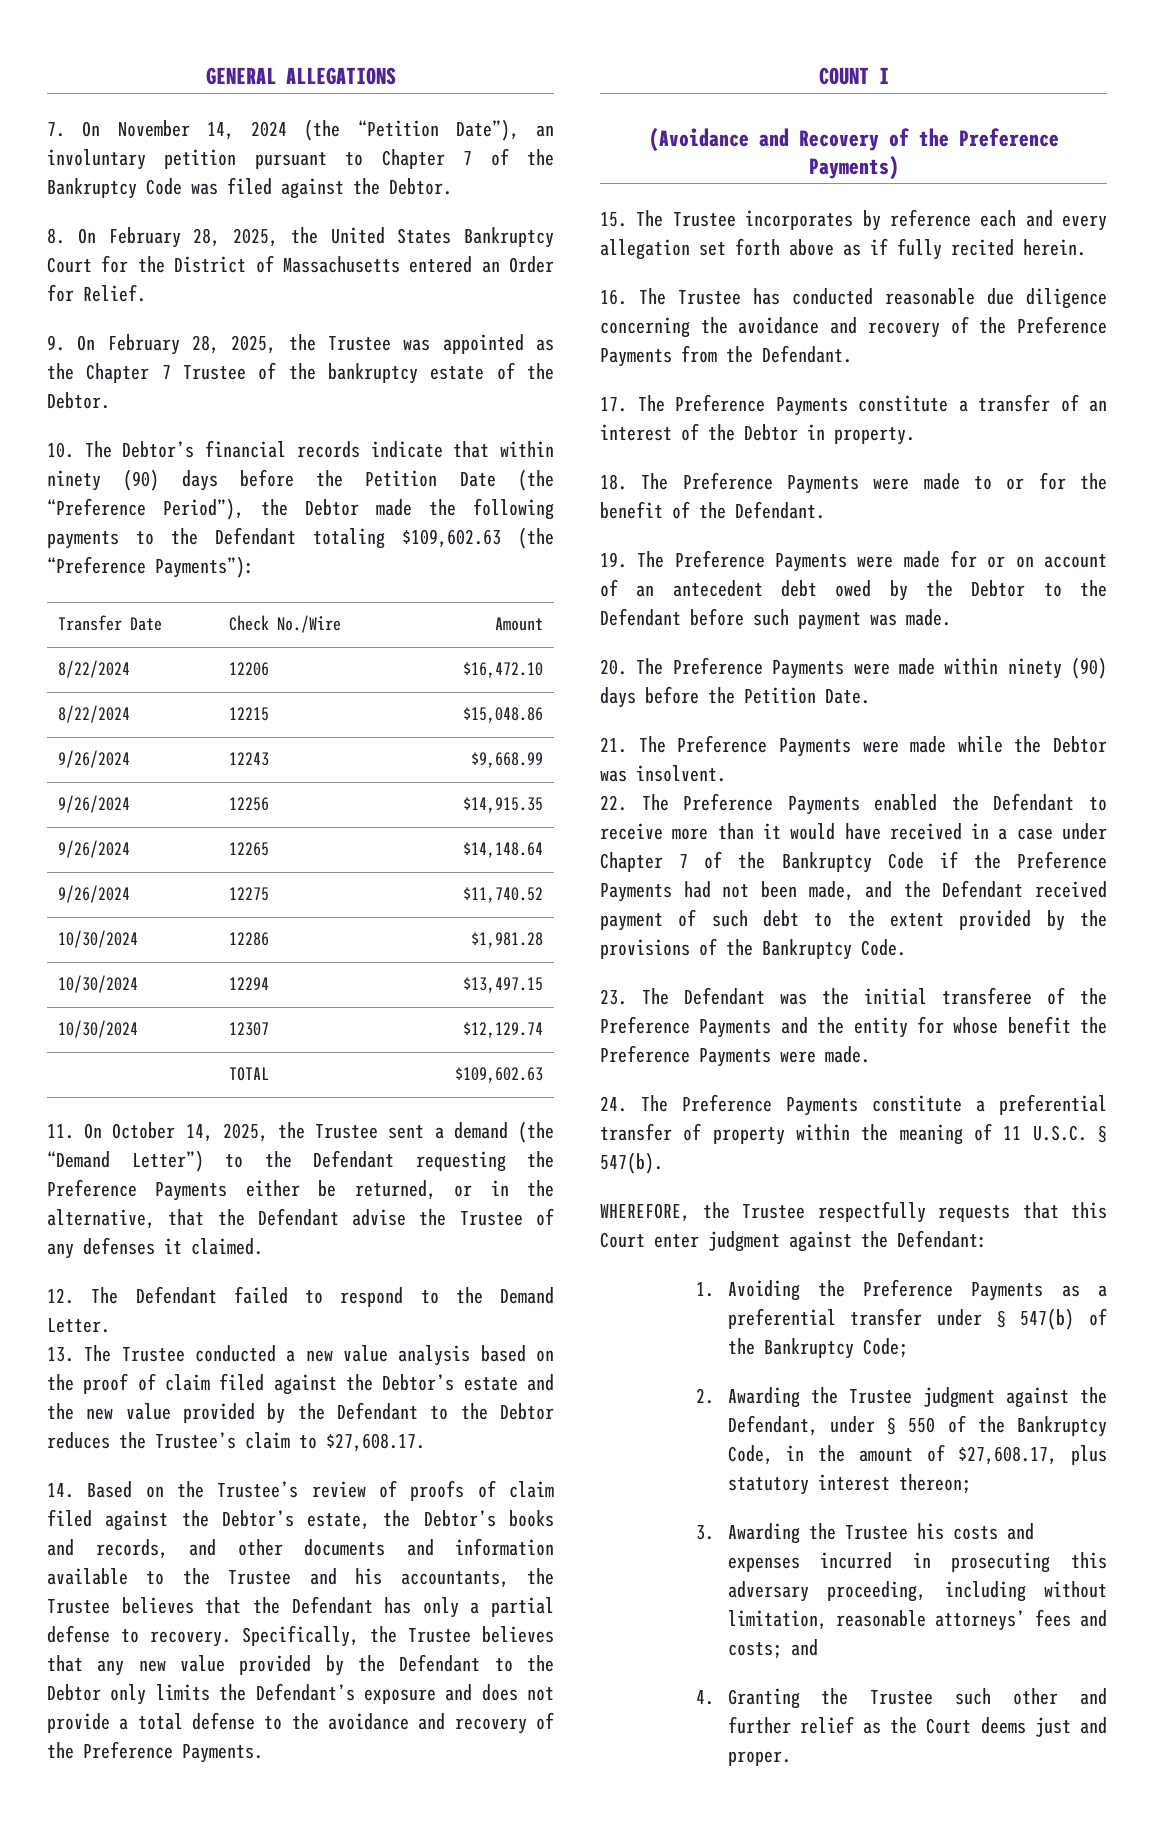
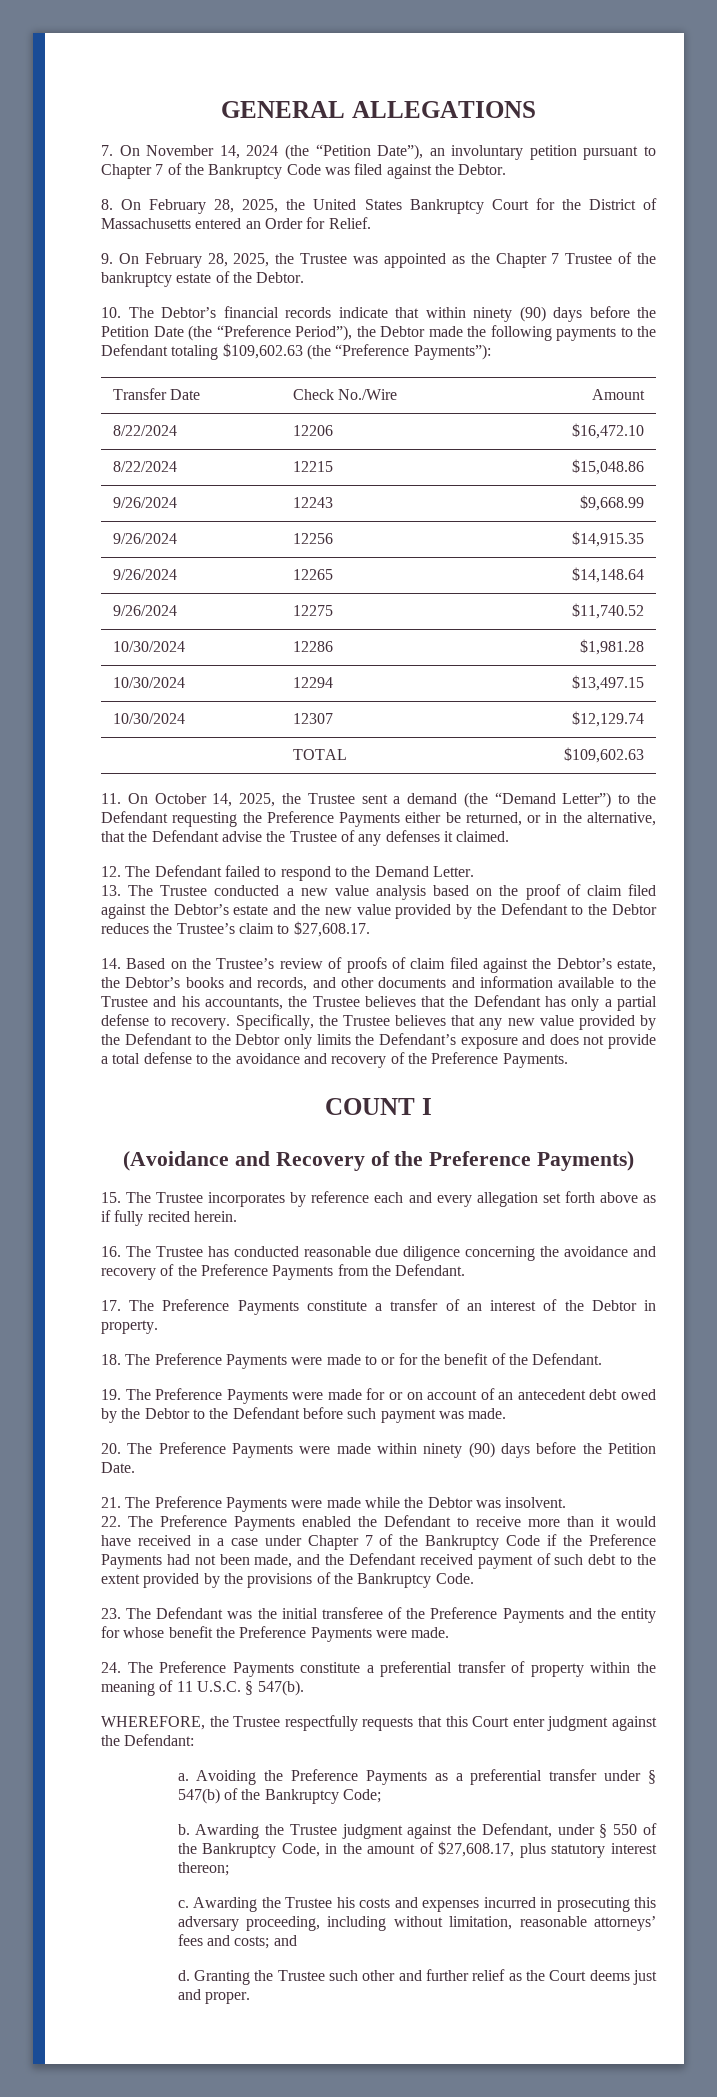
[695,1282,714,1297] 1. -> [177,1773,189,1781] a.
[695,1388,714,1404] 2. -> [177,1824,190,1835] b.
[695,1525,714,1540] 3. -> [177,1900,189,1908] c.
[695,1690,714,1705] 4. -> [177,1970,190,1981] d.

